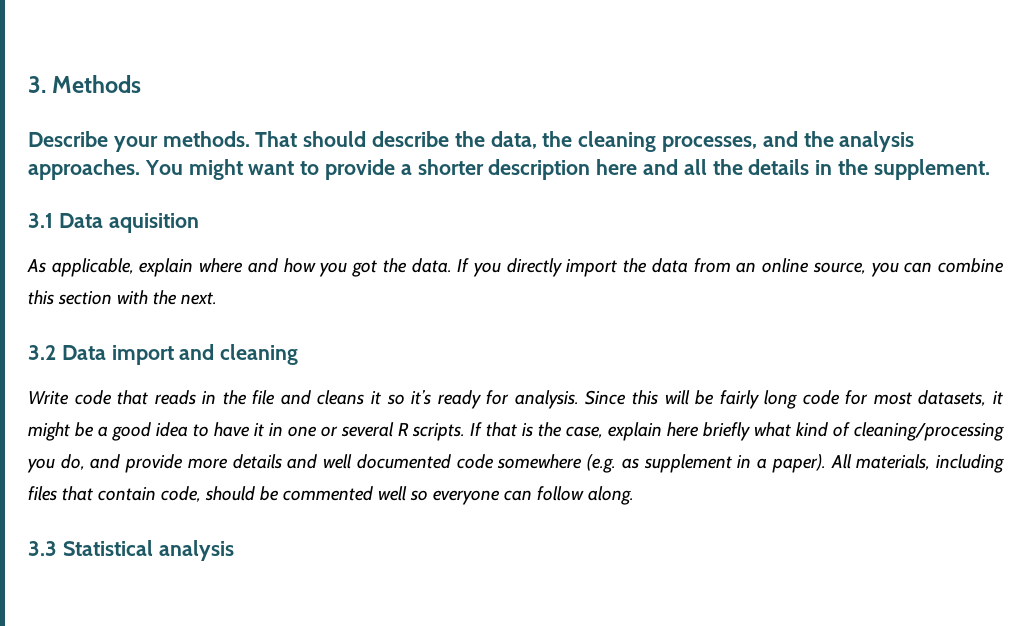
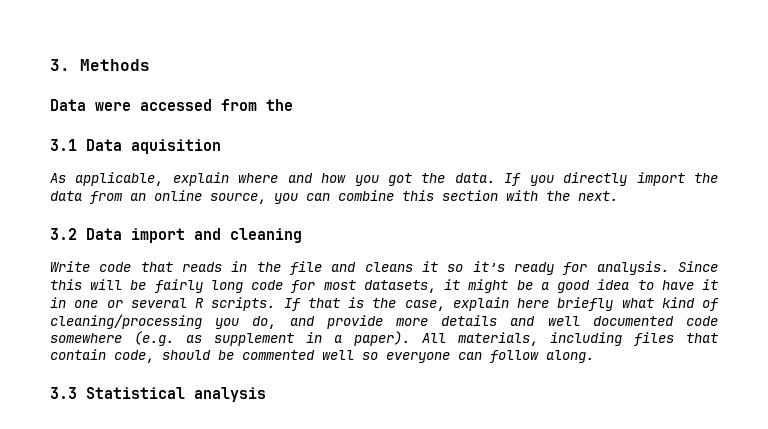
[28,131,915,152] [28,159,990,180] Describe your methods. That should describe the data, the cleaning processes, and the analysis approaches. You might want to provide a shorter description here and all the details in the supplement. -> [50,99,293,111] Data were accessed from the

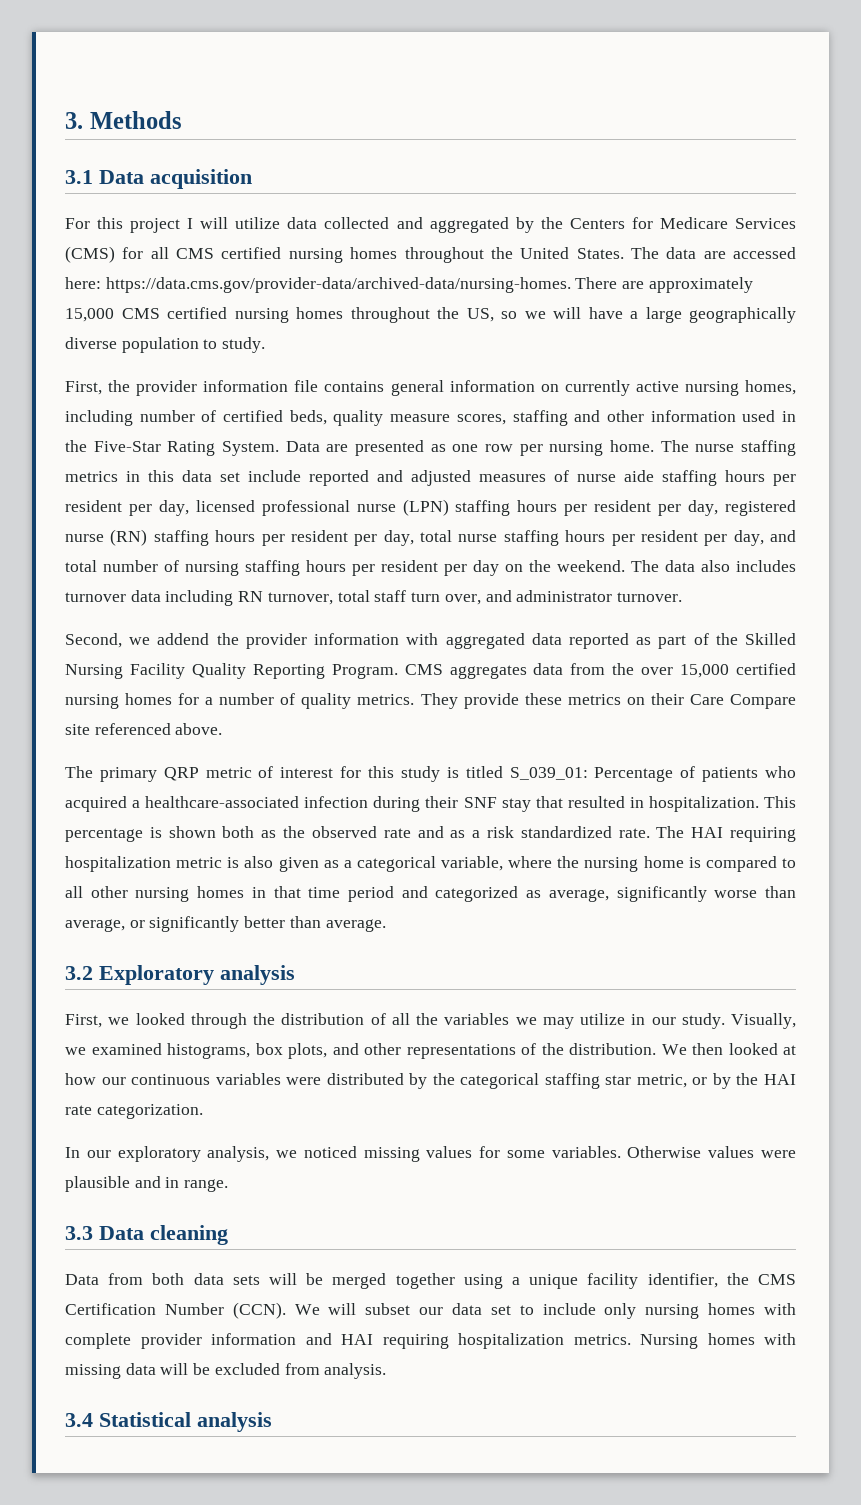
[50,99,293,111] [50,139,221,154] [50,172,719,186] [50,190,618,204] [50,228,302,243] [50,261,718,275] [50,279,719,293] [50,297,719,311] [50,314,718,329] [50,331,718,346] [50,349,594,363] [50,387,77,399] Data were accessed from the // 3.1 Data aquisition // As applicable, explain where and how you got the data. If you directly import the data from an online source, you can combine this section with the next. // 3.2 Data import and cleaning // Write code that reads in the file and cleans it so it’s ready for analysis. Since this will be fairly long code for most datasets, it might be a good idea to have it in one or several R scripts. If that is the case, explain here briefly what kind of cleaning/processing you do, and provide more details and well documented code somewhere (e.g. as supplement in a paper). All materials, including files that contain code, should be commented well so everyone can follow along. // 3.3 -> [65,169,252,189] [65,217,797,233] [65,246,796,263] [65,277,753,293] [65,307,796,323] [65,337,266,353] [65,380,797,396] [65,410,797,426] [65,440,796,456] [65,470,796,486] [65,499,796,516] [65,529,796,546] [65,560,796,576] [65,590,682,606] [65,633,796,649] [65,663,796,679] [65,693,797,709] [65,723,223,735] [65,766,797,782] [65,796,796,812] [65,826,796,842] [65,856,796,872] [65,886,796,902] [65,916,386,932] [65,965,295,985] [65,1013,796,1029] [65,1043,796,1059] [65,1073,796,1089] [65,1104,203,1119] [65,1146,796,1162] [65,1176,229,1192] [65,1225,228,1245] [65,1273,796,1289] [65,1302,796,1319] [65,1333,796,1349] [65,1363,387,1379] [65,1413,93,1427] 3.1 Data acquisition // For this project I will utilize data collected and aggregated by the Centers for Medicare Services (CMS) for all CMS certified nursing homes throughout the United States. The data are accessed here: https://data.cms.gov/provider-data/archived-data/nursing-homes. There are approximately 15,000 CMS certified nursing homes throughout the US, so we will have a large geographically diverse population to study. // First, the provider information file contains general information on currently active nursing homes, including number of certified beds, quality measure scores, staffing and other information used in the Five-Star Rating System. Data are presented as one row per nursing home. The nurse staffing metrics in this data set include reported and adjusted measures of nurse aide staffing hours per resident per day, licensed professional nurse (LPN) staffing hours per resident per day, registered nurse (RN) staffing hours per resident per day, total nurse staffing hours per resident per day, and total number of nursing staffing hours per resident per day on the weekend. The data also includes turnover data including RN turnover, total staff turn over, and administrator turnover. // Second, we addend the provider information with aggregated data reported as part of the Skilled Nursing Facility Quality Reporting Program. CMS aggregates data from the over 15,000 certified nursing homes for a number of quality metrics. They provide these metrics on their Care Compare site referenced above. // The primary QRP metric of interest for this study is titled S_039_01: Percentage of patients who acquired a healthcare-associated infection during their SNF stay that resulted in hospitalization. This percentage is shown both as the observed rate and as a risk standardized rate. The HAI requiring hospitalization metric is also given as a categorical variable, where the nursing home is compared to all other nursing homes in that time period and categorized as average, significantly worse than average, or significantly better than average. // 3.2 Exploratory analysis // First, we looked through the distribution of all the variables we may utilize in our study. Visually, we examined histograms, box plots, and other representations of the distribution. We then looked at how our continuous variables were distributed by the categorical staffing star metric, or by the HAI rate categorization. // In our exploratory analysis, we noticed missing values for some variables. Otherwise values were plausible and in range. // 3.3 Data cleaning // Data from both data sets will be merged together using a unique facility identifier, the CMS Certification Number (CCN). We will subset our data set to include only nursing homes with complete provider information and HAI requiring hospitalization metrics. Nursing homes with missing data will be excluded from analysis. // 3.4

